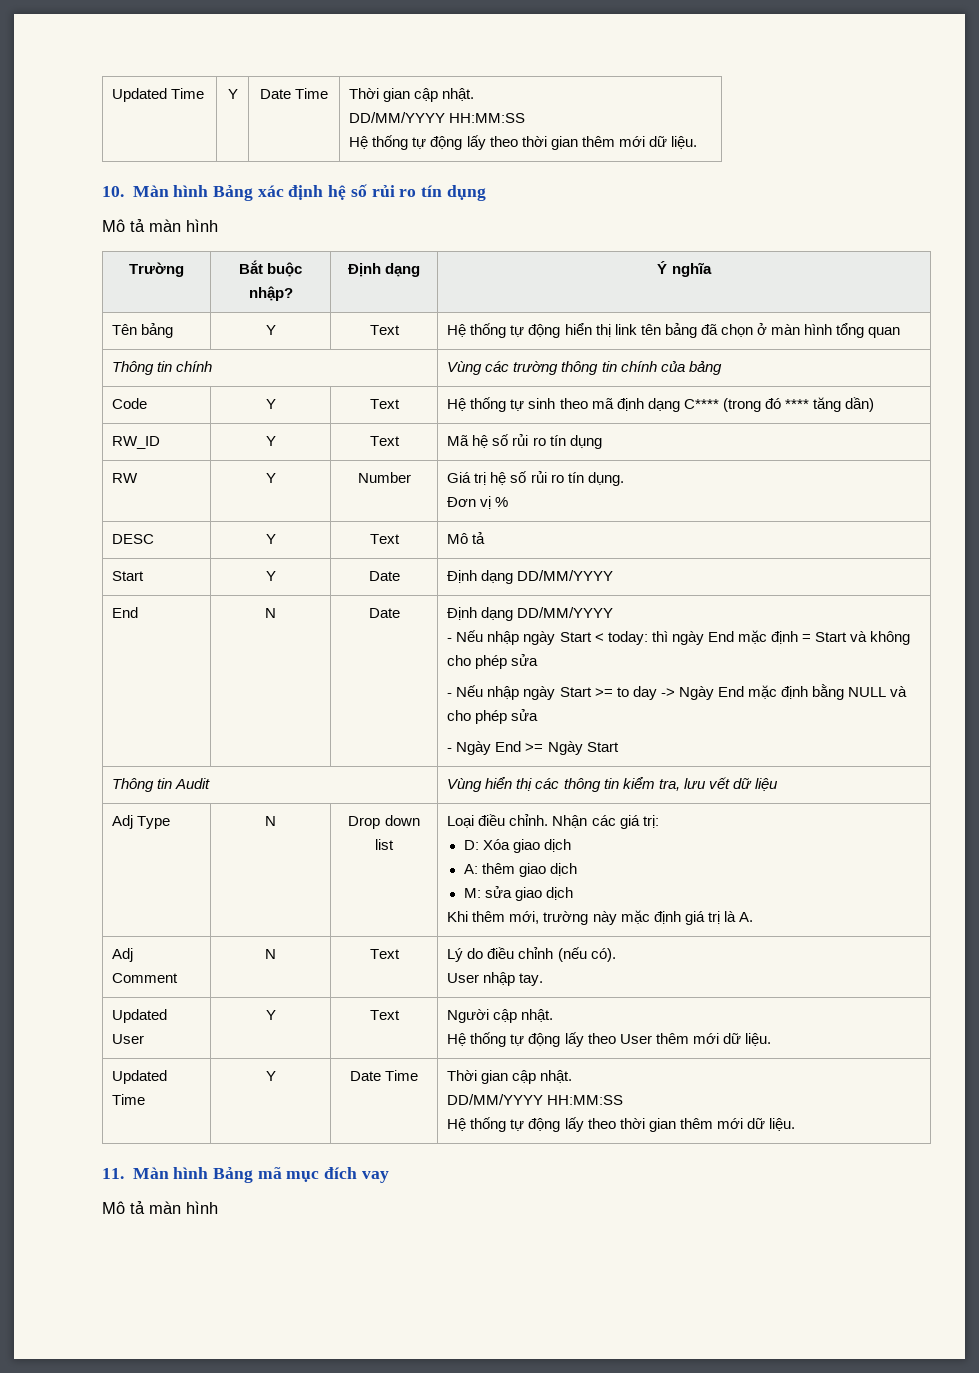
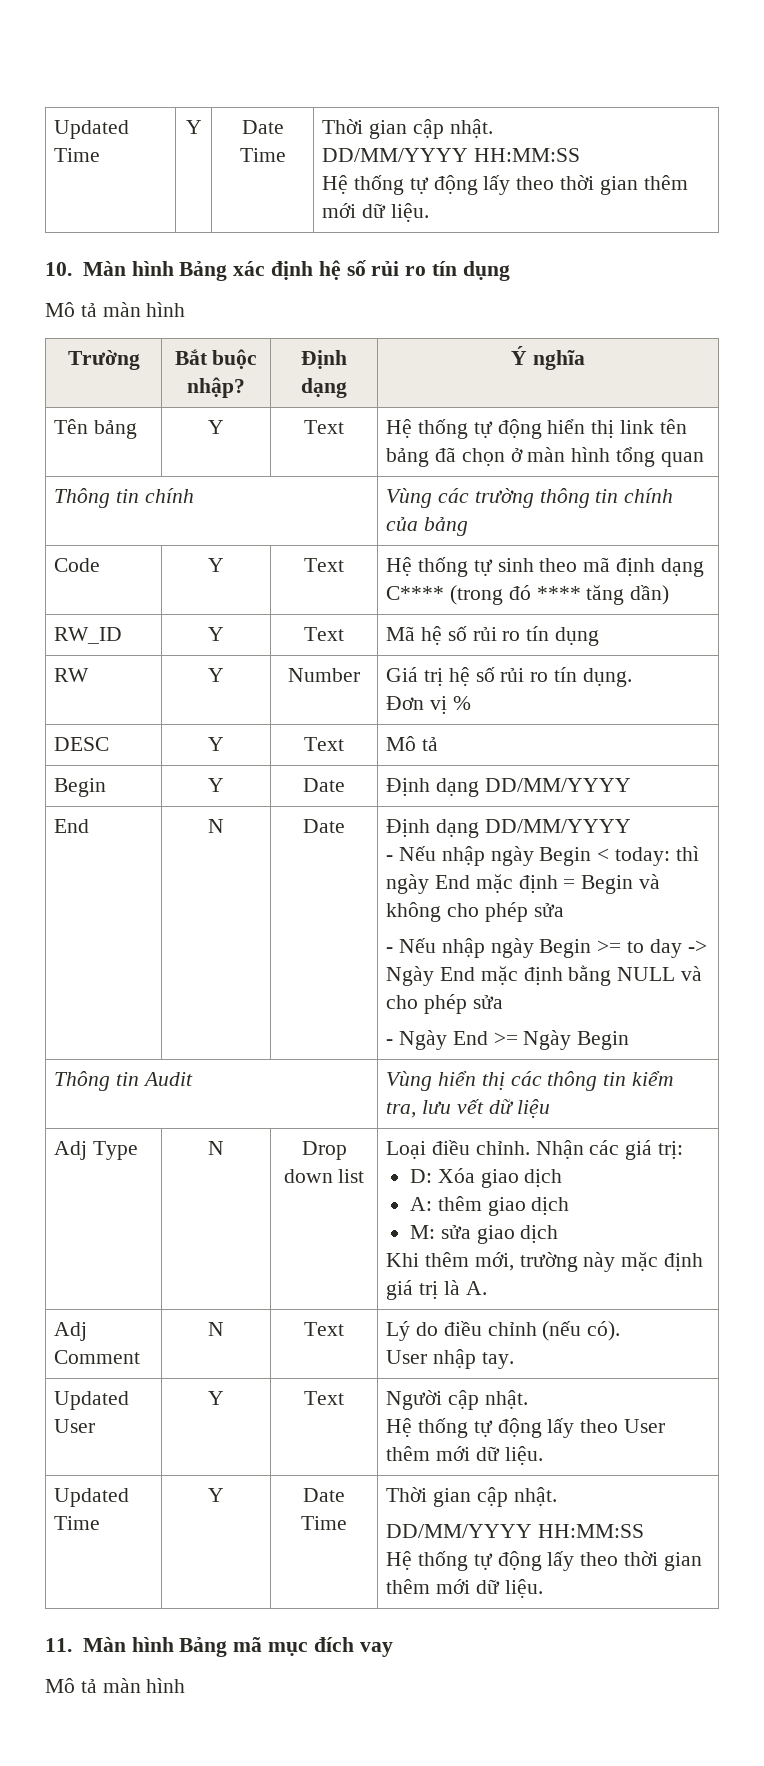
[112,571,145,581] Start -> [54,778,107,797] Begin
[559,632,592,642] Start -> [539,847,592,866] Begin
[814,632,847,642] Start -> [581,875,634,894] Begin
[559,687,592,697] Start -> [539,939,592,958] Begin
[586,742,619,752] Start -> [577,1031,630,1050] Begin

